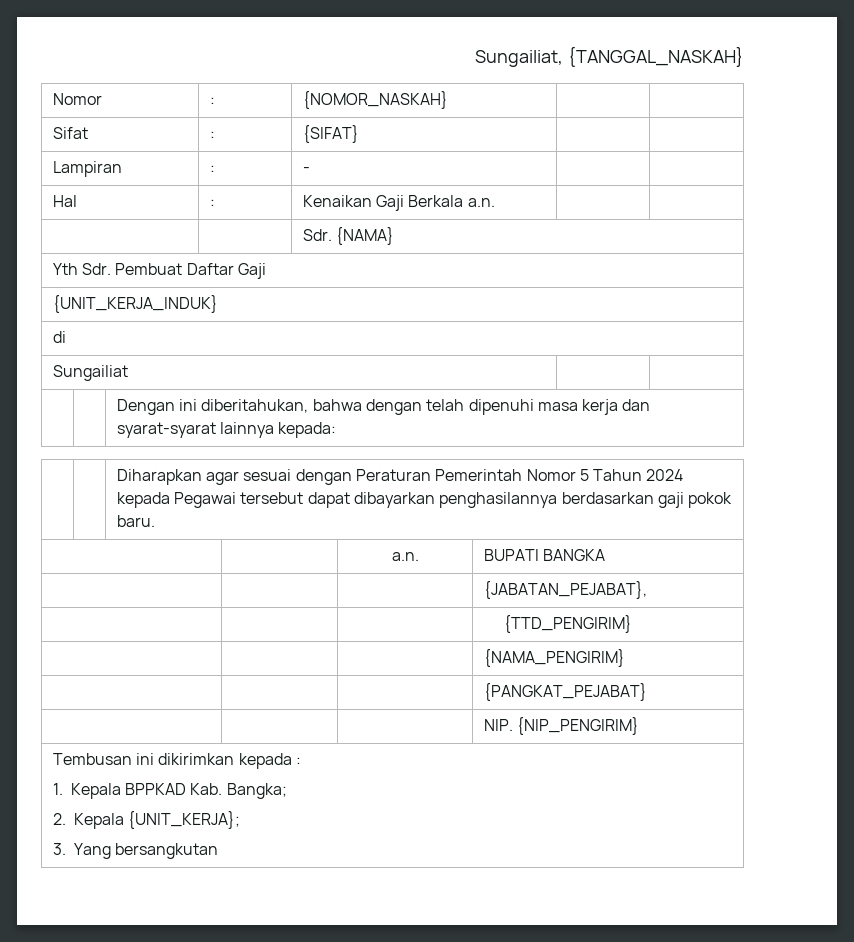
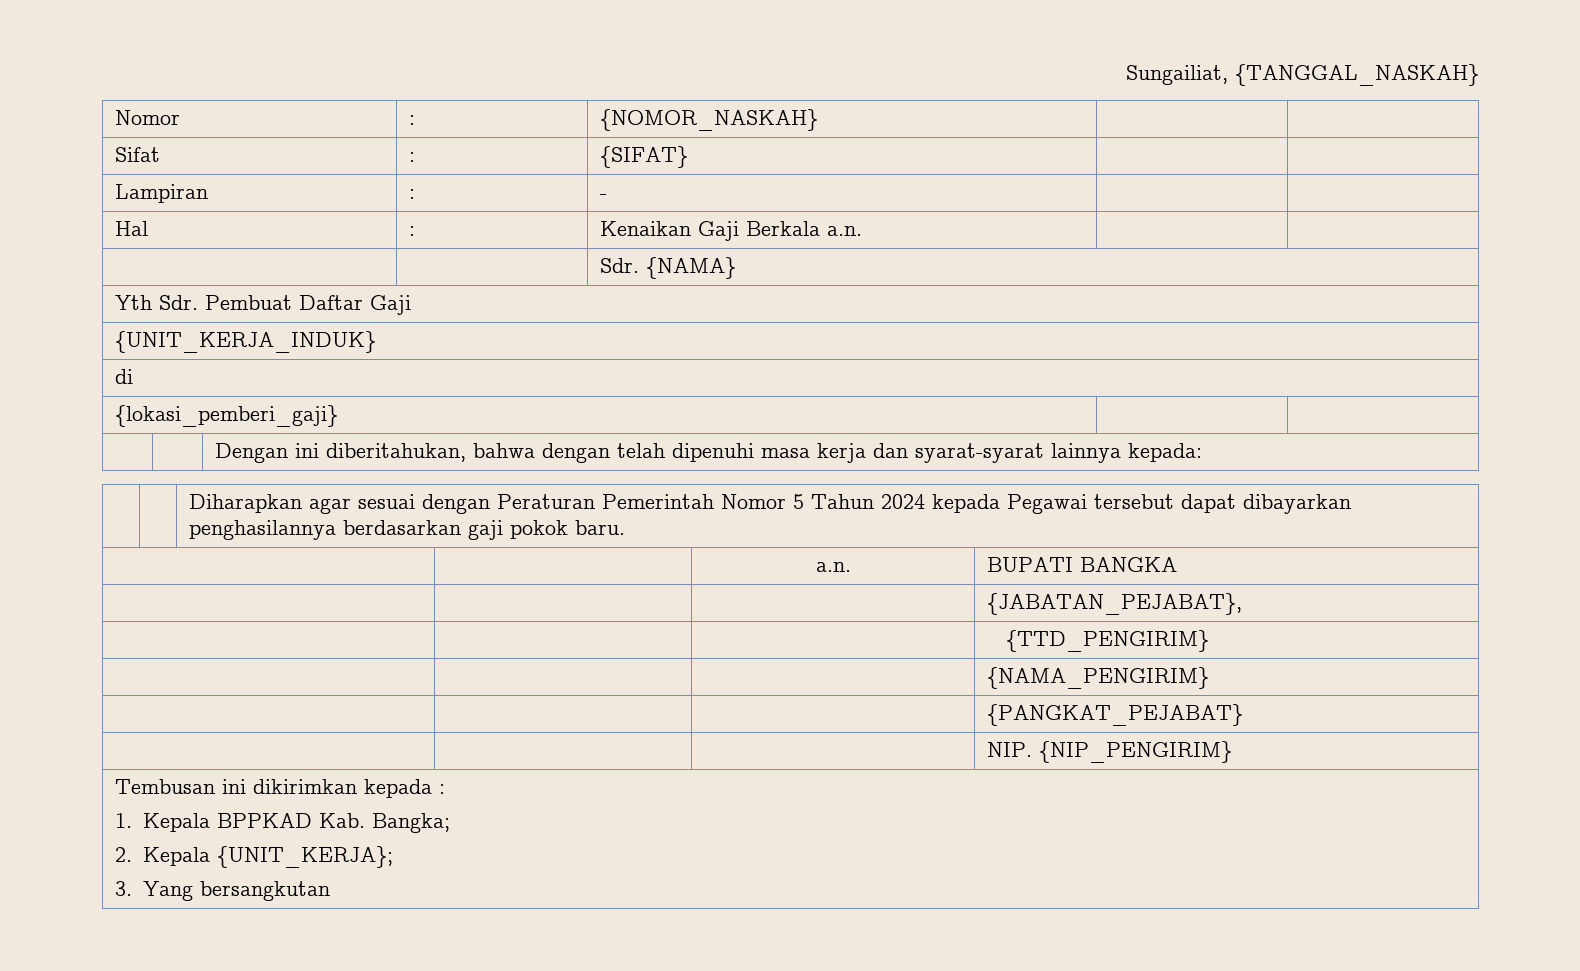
[52,365,128,381] Sungailiat -> [115,405,339,427] {lokasi_pemberi_gaji}

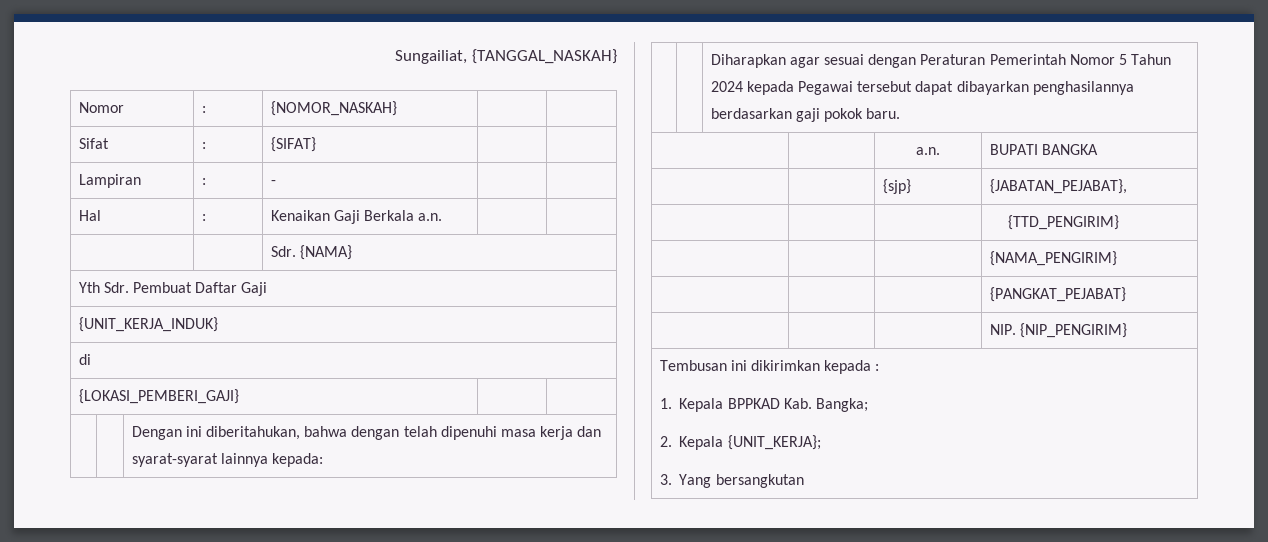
[115,405,339,427] {lokasi_pemberi_gaji} -> [78,389,239,404] {LOKASI_PEMBERI_GAJI}
(1178, 564) none -> [882,179,911,194] {sjp}

